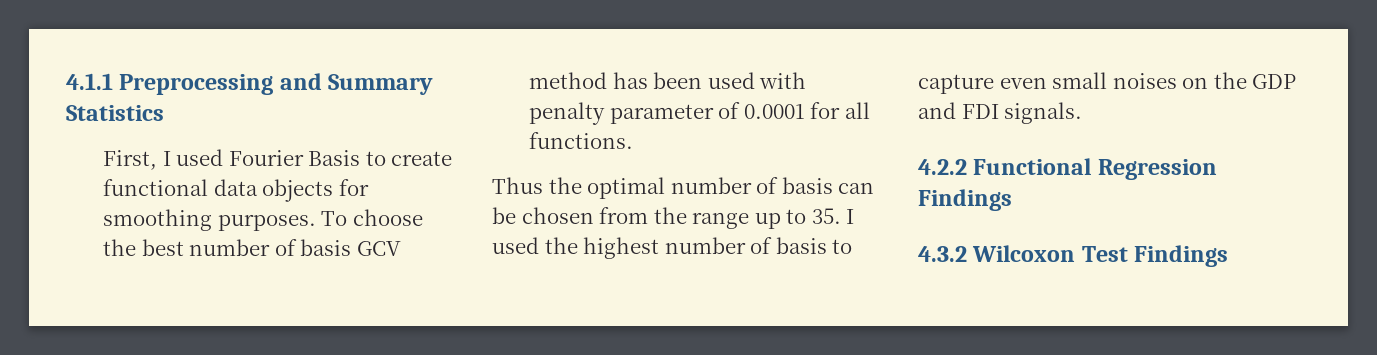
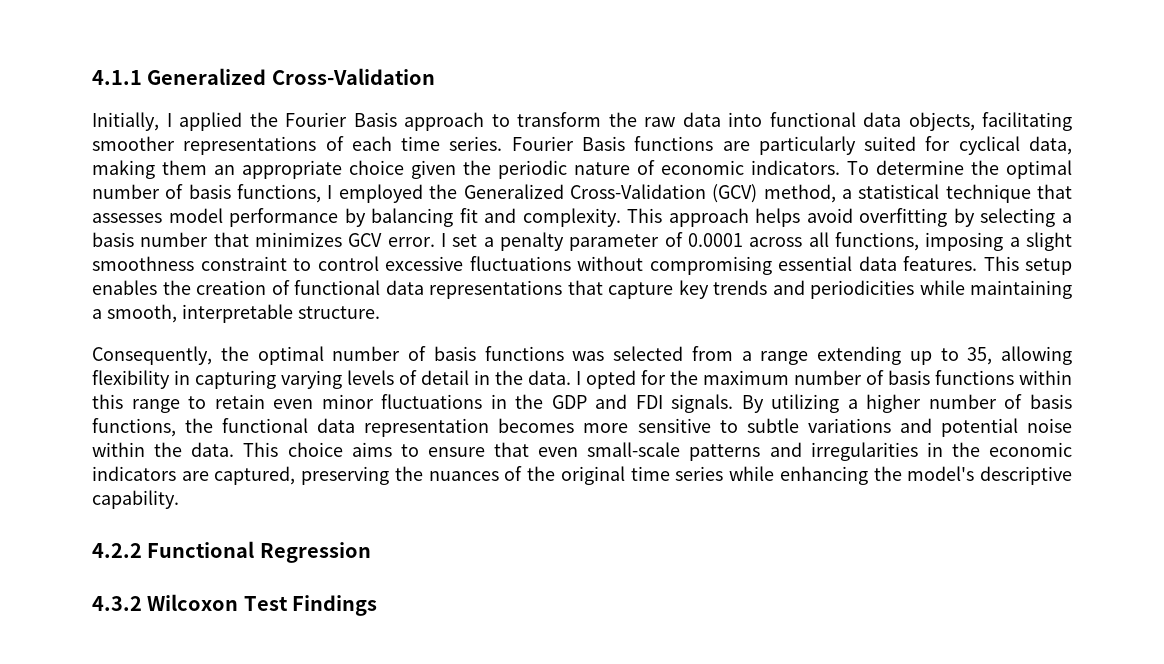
[119,73,434,95] [66,105,164,121] [103,149,453,170] [103,179,369,202] [103,209,423,231] [103,239,401,256] [529,72,807,89] [529,102,870,125] [529,132,634,149] [492,177,875,199] [492,207,855,229] [492,237,853,259] [918,72,1209,94] Preprocessing and Summary Statistics // First, I used Fourier Basis to create functional data objects for smoothing purposes. To choose the best number of basis GCV method has been used with penalty parameter of 0.0001 for all functions. // Thus the optimal number of basis can be chosen from the range up to 35. I used the highest number of basis to capture even small noises on -> [147,68,435,85] [92,112,1072,131] [92,136,1073,155] [92,160,1072,179] [92,184,1073,203] [92,208,1072,227] [92,232,1073,251] [92,256,1072,275] [92,280,1072,299] [92,304,380,323] [92,346,1072,365] [92,370,1072,389] [92,394,507,413] Generalized Cross-Validation // Initially, I applied the Fourier Basis approach to transform the raw data into functional data objects, facilitating smoother representations of each time series. Fourier Basis functions are particularly suited for cyclical data, making them an appropriate choice given the periodic nature of economic indicators. To determine the optimal number of basis functions, I employed the Generalized Cross-Validation (GCV) method, a statistical technique that assesses model performance by balancing fit and complexity. This approach helps avoid overfitting by selecting a basis number that minimizes GCV error. I set a penalty parameter of 0.0001 across all functions, imposing a slight smoothness constraint to control excessive fluctuations without compromising essential data features. This setup enables the creation of functional data representations that capture key trends and periodicities while maintaining a smooth, interpretable structure. // Consequently, the optimal number of basis functions was selected from a range extending up to 35, allowing flexibility in capturing varying levels of detail in the data. I opted for the maximum number of basis functions within this range to retain even minor fluctuations in
(1083, 113) none -> [741,394,1072,413] [92,418,1072,437] [92,442,1072,461] [92,466,1073,485] [92,490,179,509] By utilizing a higher number of basis functions, the functional data representation becomes more sensitive to subtle variations and potential noise within the data. This choice aims to ensure that even small-scale patterns and irregularities in the economic indicators are captured, preserving the nuances of the original time series while enhancing the model's descriptive capability.
[918,189,1012,211] Findings -> (371, 552) none

